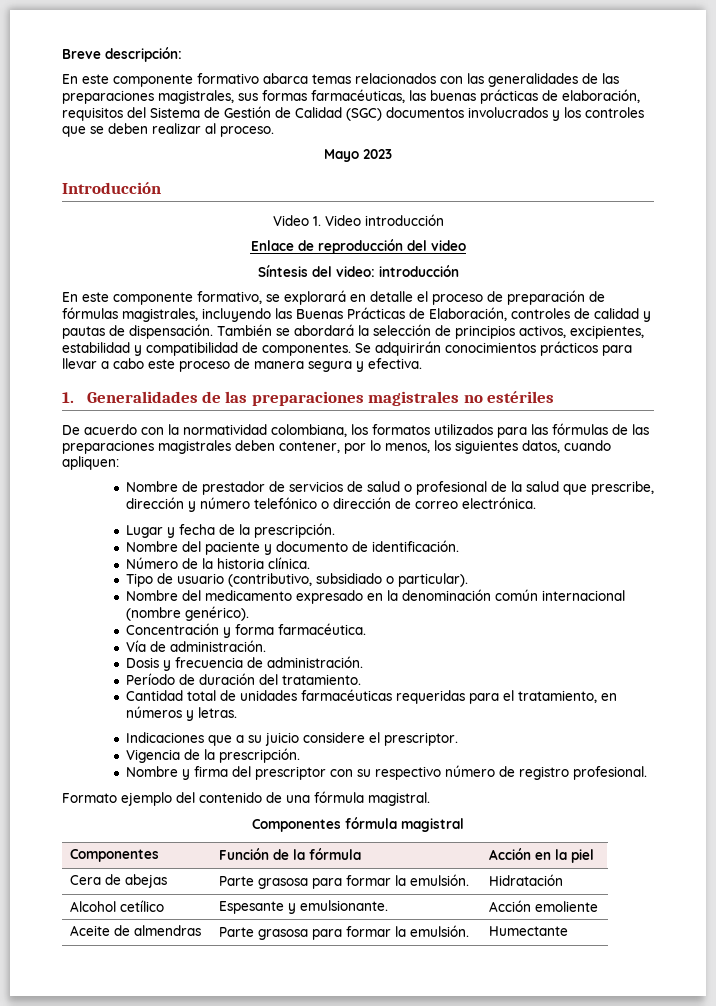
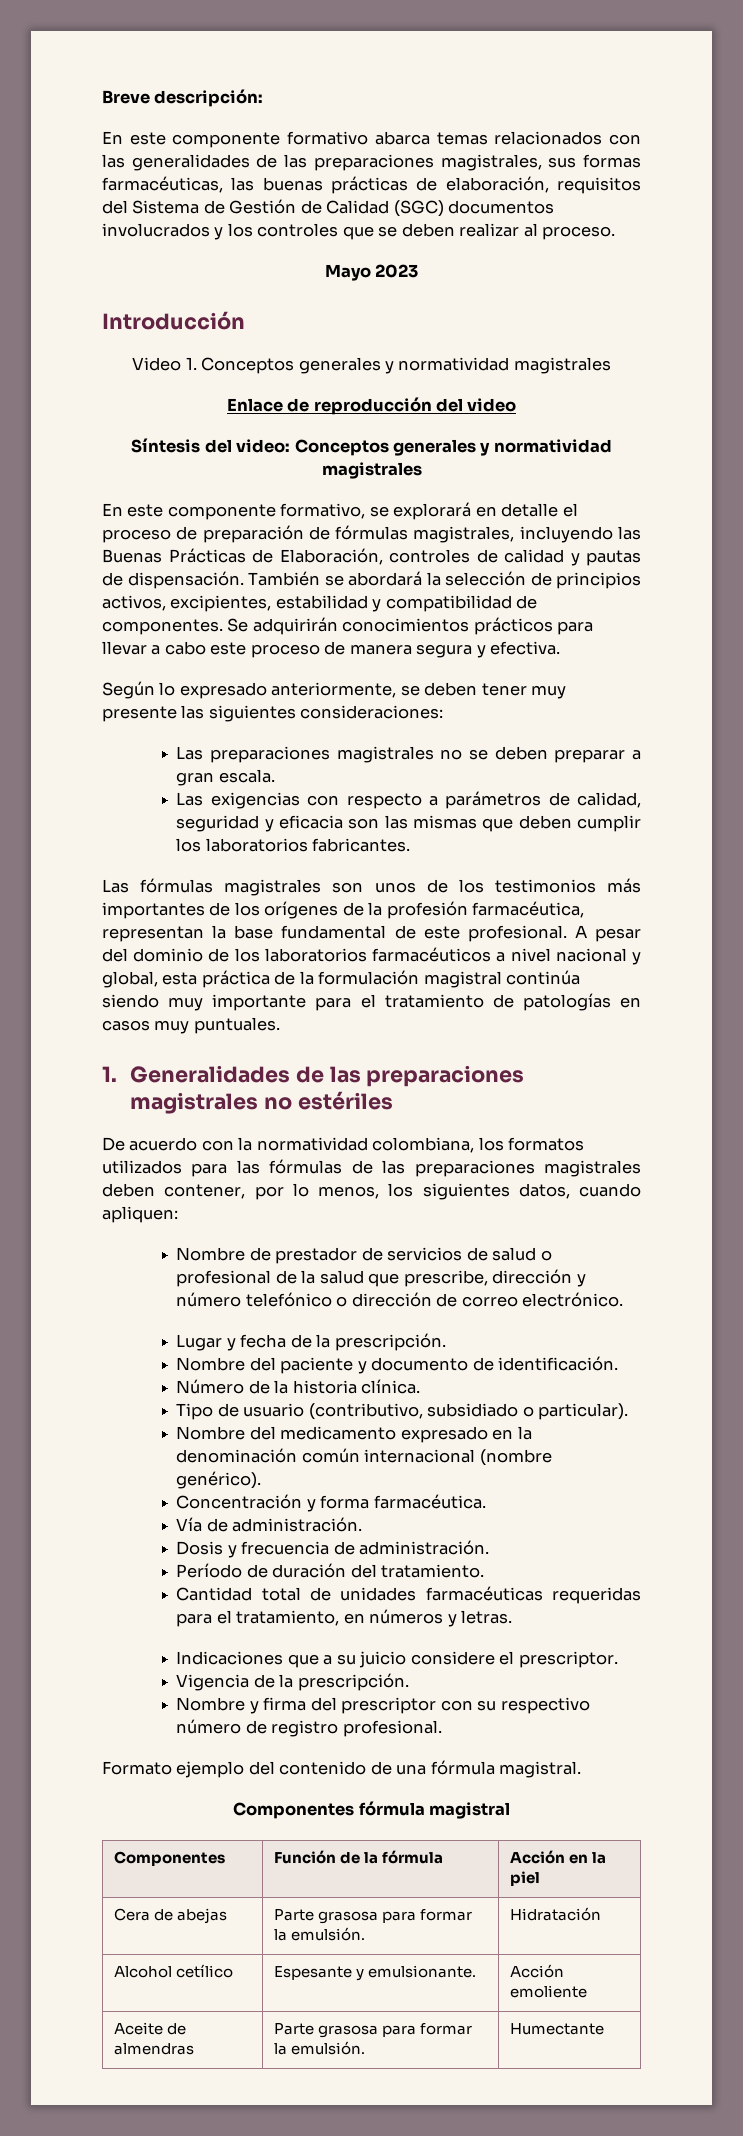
[324,214,444,226] Video introducción -> [201,357,611,374] Conceptos generales y normatividad magistrales
[378,265,459,277] introducción -> [294,439,612,456] [321,462,422,479] Conceptos generales y normatividad magistrales
(422, 363) none -> [102,681,567,699] [102,705,444,722] [176,746,641,763] [176,769,275,786] [176,791,641,809] [176,815,641,832] [176,838,411,852] [102,878,641,896] [102,901,585,919] [102,925,641,942] [102,947,641,965] [102,970,581,988] [102,993,641,1011] [102,1017,280,1034] // Según lo expresado anteriormente, se deben tener muy presente las siguientes consideraciones: // Las preparaciones magistrales no se deben preparar a gran escala. // Las exigencias con respecto a parámetros de calidad, seguridad y eficacia son las mismas que deben cumplir los laboratorios fabricantes. // Las fórmulas magistrales son unos de los testimonios más importantes de los orígenes de la profesión farmacéutica, representan la base fundamental de este profesional. A pesar del dominio de los laboratorios farmacéuticos a nivel nacional y global, esta práctica de la formulación magistral continúa siendo muy importante para el tratamiento de patologías en casos muy puntuales.
[461,497,536,509] electrónica. -> [522,1292,624,1307] electrónico.

